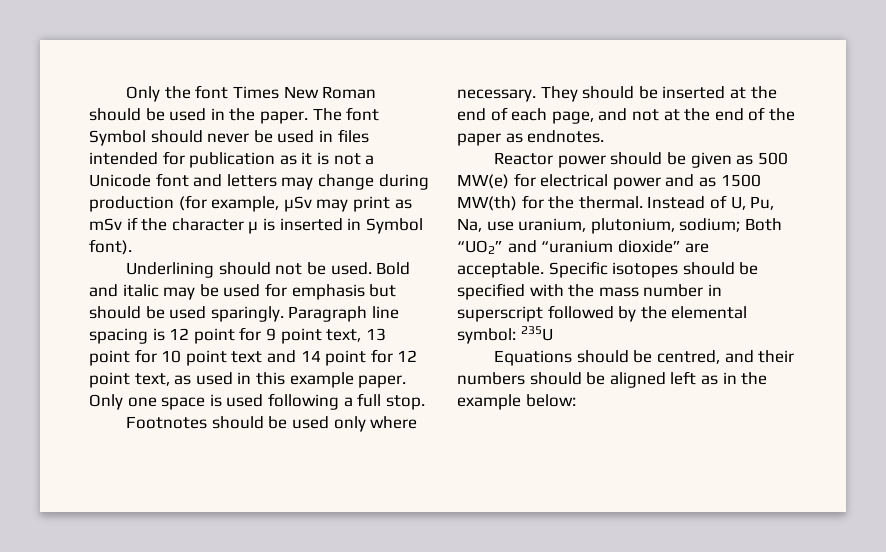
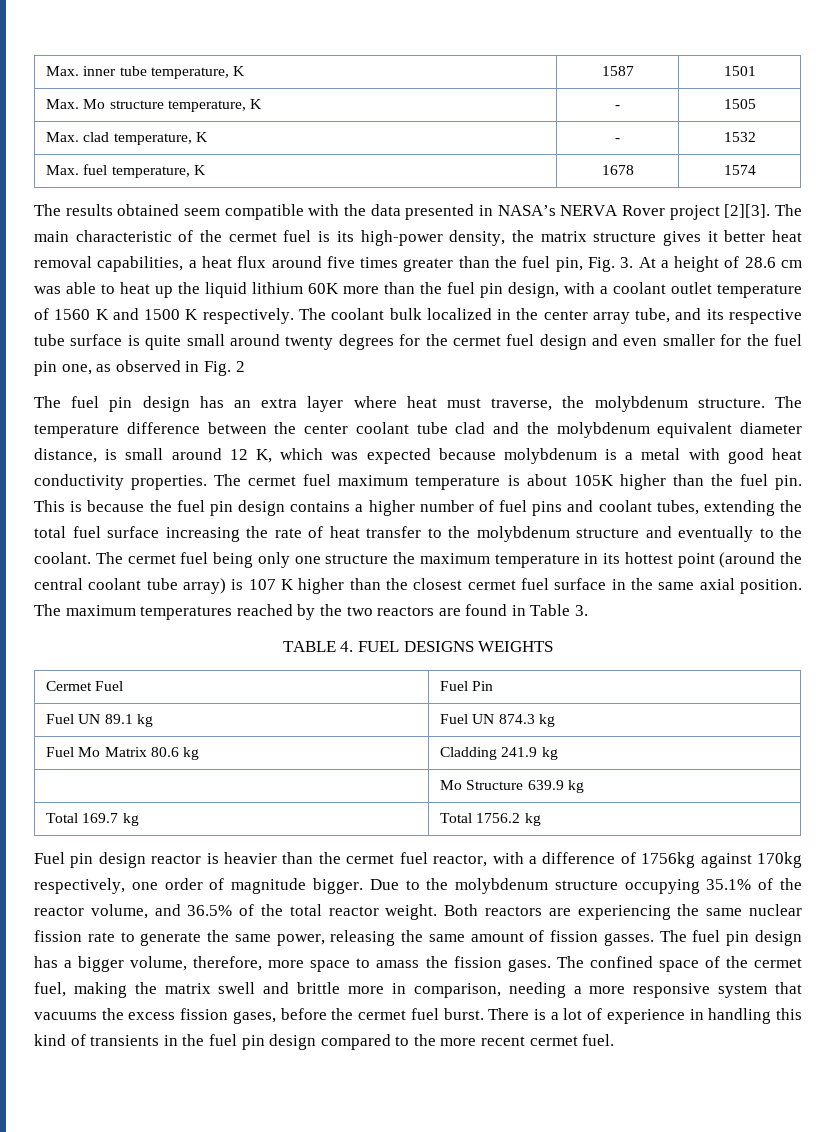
[126,85,377,102] [89,107,380,124] [89,129,369,146] [89,151,375,168] [89,173,429,190] [89,195,412,212] [89,217,423,234] [89,239,132,255] [126,262,411,278] [89,283,397,300] [89,306,399,322] [89,327,386,344] [89,349,418,366] [89,372,407,388] [89,393,425,410] [126,416,418,432] [457,86,777,102] [457,107,795,124] [457,130,605,146] [494,152,788,168] [457,173,761,190] [457,195,775,211] [457,218,782,234] [457,240,710,254] [457,261,759,278] [457,283,722,300] [457,305,748,322] [457,326,553,344] [494,350,795,366] [457,371,768,388] [457,394,576,410] Only the font Times New Roman should be used in the paper. The font Symbol should never be used in files intended for publication as it is not a Unicode font and letters may change during production (for example, μSv may print as mSv if the character μ is inserted in Symbol font). // Underlining should not be used. Bold and italic may be used for emphasis but should be used sparingly. Paragraph line spacing is 12 point for 9 point text, 13 point for 10 point text and 14 point for 12 point text, as used in this example paper. Only one space is used following a full stop. // Footnotes should be used only where necessary. They should be inserted at the end of each page, and not at the end of the paper as endnotes. // Reactor power should be given as 500 MW(e) for electrical power and as 1500 MW(th) for the thermal. Instead of U, Pu, Na, use uranium, plutonium, sodium; Both “UO2” and “uranium dioxide” are acceptable. Specific isotopes should be specified with the mass number in superscript followed by the elemental symbol: 235U // Equations should be centred, and their numbers should be aligned left as in the example below: -> [46,66,245,79] [601,66,634,76] [723,66,756,76] [46,99,262,112] [615,105,620,109] [723,99,756,109] [46,132,208,145] [615,138,620,142] [723,132,756,142] [46,164,206,178] [601,165,634,175] [723,165,756,175] [34,204,802,220] [34,230,802,246] [34,256,802,272] [34,282,802,298] [34,308,803,324] [34,334,803,350] [34,360,245,376] [34,396,803,412] [34,422,802,438] [34,448,802,464] [34,474,802,490] [34,500,802,516] [34,526,802,542] [34,552,802,568] [34,578,803,594] [34,604,589,620] [282,641,554,652] [46,681,124,691] [440,681,494,691] [46,714,153,727] [440,714,555,727] [46,747,199,760] [440,747,558,760] [440,780,584,793] [46,813,139,826] [440,813,541,826] [34,852,802,868] [34,878,803,894] [34,904,802,920] [34,930,802,946] [34,956,802,972] [34,982,803,998] [34,1008,802,1024] [34,1034,615,1050] Max. inner tube temperature, K | 1587 | 1501 // Max. Mo structure temperature, K | - | 1505 // Max. clad temperature, K | - | 1532 // Max. fuel temperature, K | 1678 | 1574 // The results obtained seem compatible with the data presented in NASA’s NERVA Rover project [2][3]. The main characteristic of the cermet fuel is its high-power density, the matrix structure gives it better heat removal capabilities, a heat flux around five times greater than the fuel pin, Fig. 3. At a height of 28.6 cm was able to heat up the liquid lithium 60K more than the fuel pin design, with a coolant outlet temperature of 1560 K and 1500 K respectively. The coolant bulk localized in the center array tube, and its respective tube surface is quite small around twenty degrees for the cermet fuel design and even smaller for the fuel pin one, as observed in Fig. 2 // The fuel pin design has an extra layer where heat must traverse, the molybdenum structure. The temperature difference between the center coolant tube clad and the molybdenum equivalent diameter distance, is small around 12 K, which was expected because molybdenum is a metal with good heat conductivity properties. The cermet fuel maximum temperature is about 105K higher than the fuel pin. This is because the fuel pin design contains a higher number of fuel pins and coolant tubes, extending the total fuel surface increasing the rate of heat transfer to the molybdenum structure and eventually to the coolant. The cermet fuel being only one structure the maximum temperature in its hottest point (around the central coolant tube array) is 107 K higher than the closest cermet fuel surface in the same axial position. The maximum temperatures reached by the two reactors are found in Table 3. // TABLE 4. FUEL DESIGNS WEIGHTS // Cermet Fuel | Fuel Pin // Fuel UN 89.1 kg | Fuel UN 874.3 kg // Fuel Mo Matrix 80.6 kg | Cladding 241.9 kg // | Mo Structure 639.9 kg // Total 169.7 kg | Total 1756.2 kg // Fuel pin design reactor is heavier than the cermet fuel reactor, with a difference of 1756kg against 170kg respectively, one order of magnitude bigger. Due to the molybdenum structure occupying 35.1% of the reactor volume, and 36.5% of the total reactor weight. Both reactors are experiencing the same nuclear fission rate to generate the same power, releasing the same amount of fission gasses. The fuel pin design has a bigger volume, therefore, more space to amass the fission gases. The confined space of the cermet fuel, making the matrix swell and brittle more in comparison, needing a more responsive system that vacuums the excess fission gases, before the cermet fuel burst. There is a lot of experience in handling this kind of transients in the fuel pin design compared to the more recent cermet fuel.

